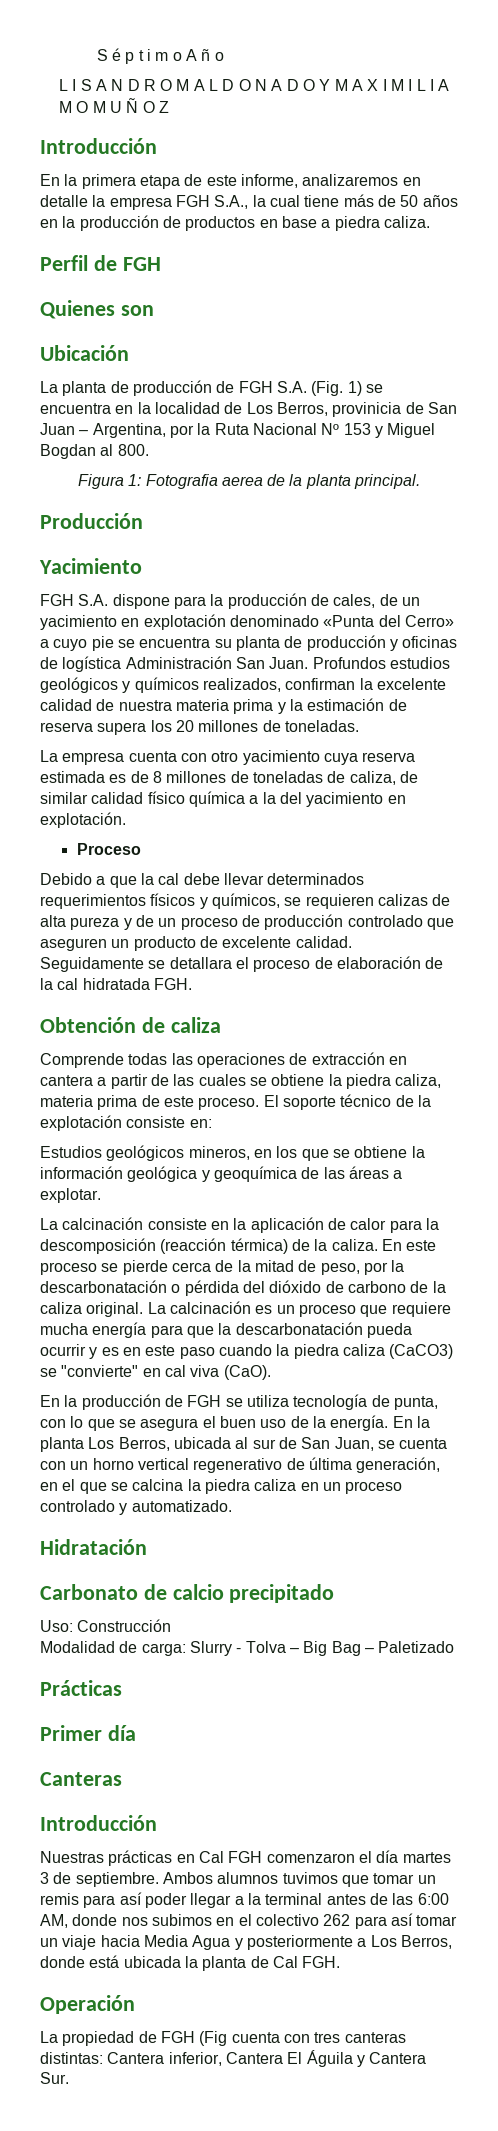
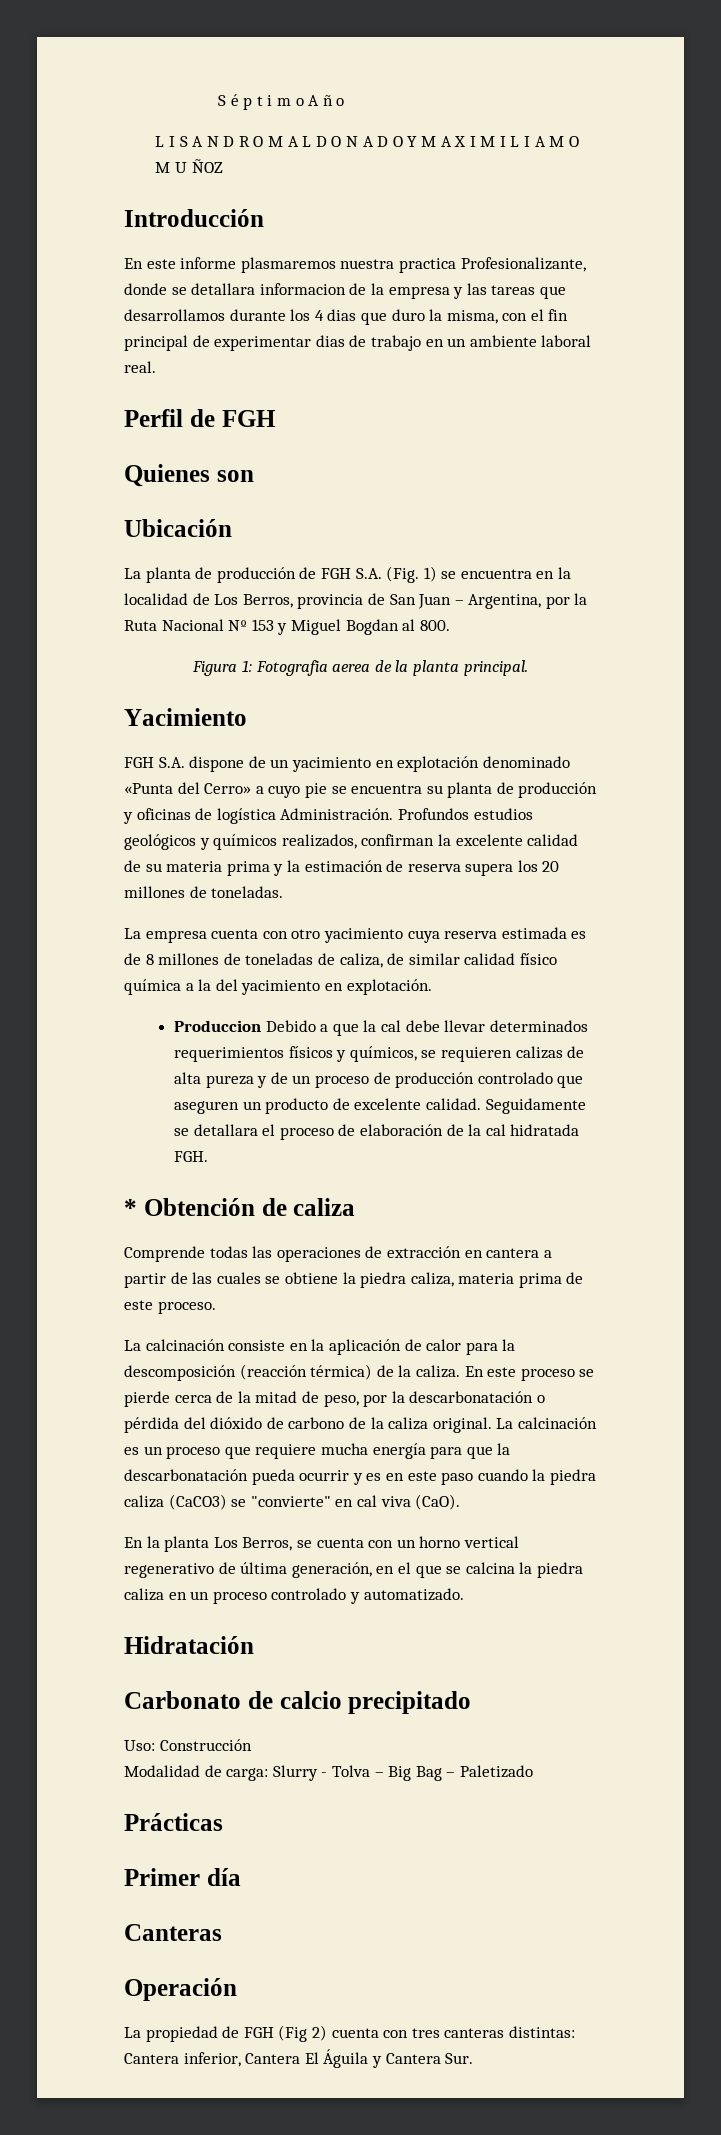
[126,98,169,113] Ñ O Z -> [191,159,223,173] ÑOZ
[64,174,421,189] [40,194,458,210] [40,215,430,231] la primera etapa de este informe, analizaremos en detalle la empresa FGH S.A., la cual tiene más de 50 años en la producción de productos en base a piedra caliza. -> [146,257,586,273] [124,283,566,299] [124,309,569,325] [124,335,592,351] [124,361,156,373] este informe plasmaremos nuestra practica Profesionalizante, donde se detallara informacion de la empresa y las tareas que desarrollamos durante los 4 dias que duro la misma, con el fin principal de experimentar dias de trabajo en un ambiente laboral real.
[332,402,402,417] provinicia -> [297,594,364,609] provincia
[40,513,143,529] // Producción -> (528, 668) none
[173,593,376,609] para la producción de cales, -> (245, 764) none
[125,656,309,669] Administración San Juan. -> [280,808,394,820] Administración.
[118,700,172,711] nuestra -> [145,863,162,872] su
[76,843,141,855] Proceso // -> [174,1020,262,1032] Produccion
(192, 984) none -> [124,1199,137,1216] *
[263,1094,431,1110] [40,1115,212,1131] [40,1145,425,1161] [40,1166,403,1182] [40,1188,101,1203] El soporte técnico de la explotación consiste en: // Estudios geológicos mineros, en los que se obtiene la información geológica y geoquímica de las áreas a explotar. -> (216, 1307) none
[81,1394,438,1410] [40,1415,430,1431] [40,1437,374,1452] producción de FGH se utiliza tecnología de punta, con lo que se asegura el buen uso de la energía. En la planta Los Berros, ubicada al sur de San Juan, -> [164,1536,293,1552] planta Los Berros,
[40,1815,157,1831] [40,1850,451,1866] [40,1872,436,1887] [40,1892,449,1908] [40,1913,458,1929] [40,1935,452,1950] [40,1955,341,1971] // Introducción // Nuestras prácticas en Cal FGH comenzaron el día martes 3 de septiembre. Ambos alumnos tuvimos que tomar un remis para así poder llegar a la terminal antes de las 6:00 AM, donde nos subimos en el colectivo 262 para así tomar un viaje hacia Media Agua y posteriormente a Los Berros, donde está ubicada la planta de Cal FGH. -> (222, 1932) none
(228, 2038) none -> [311,2025,327,2041] 2)

